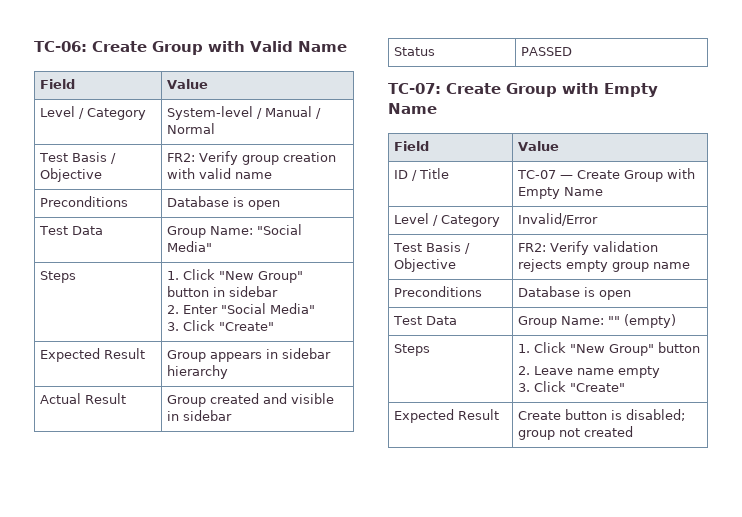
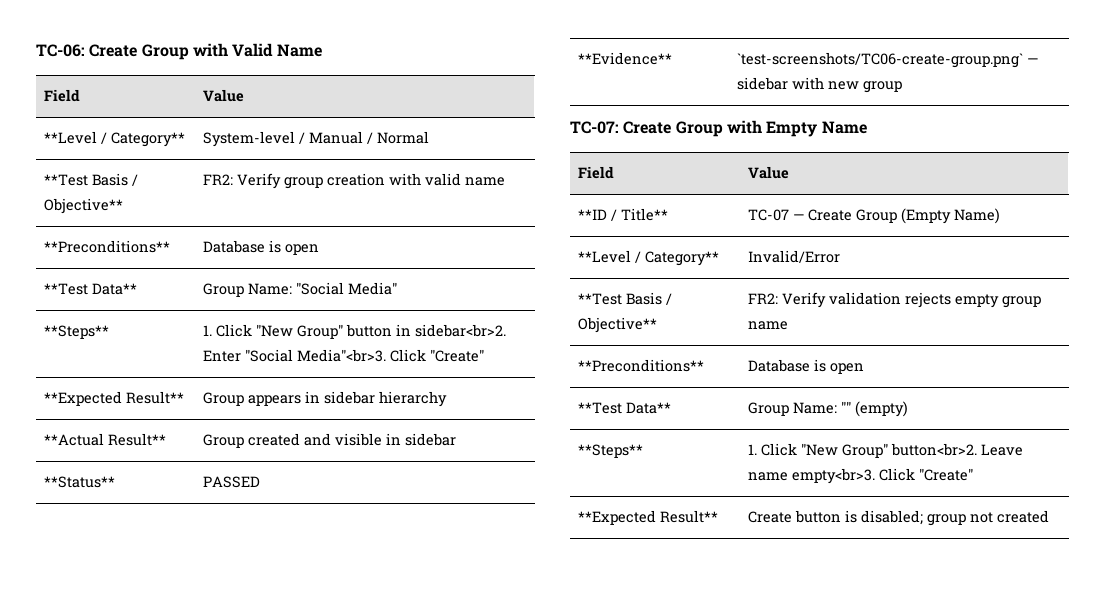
[40,106,147,120] Level / Category -> [44,131,186,147] **Level / Category**
[39,152,117,164] [40,168,103,182] Test Basis / Objective -> [44,173,139,186] [44,198,124,214] **Test Basis / Objective**
[40,196,129,207] [167,196,281,210] [39,226,104,235] Preconditions | Database is open // Test Data -> [44,240,171,253] [203,240,320,255] [44,283,138,295] **Preconditions** | Database is open // **Test Data**
[40,271,77,283] Steps -> [44,325,110,339] **Steps**
[229,286,279,297] [167,303,316,314] [167,320,275,331] [40,348,146,362] sidebar // 2. Enter "Social Media" // 3. Click "Create" // Expected Result -> [415,324,507,337] [203,349,485,362] [44,391,185,406] sidebar<br>2. Enter "Social Media"<br>3. Click "Create" // **Expected Result**
[40,393,127,404] Actual Result -> [44,433,167,446] **Actual Result**
[394,47,436,56] Status -> [44,476,116,488] **Status**
(573, 51) none -> [578,52,673,65] [737,52,1039,68] [737,77,903,93] // **Evidence** | `test-screenshots/TC06-create-group.png` — sidebar with new group
[394,168,450,181] ID / Title -> [578,208,669,221] **ID / Title**
[667,168,696,179] [518,187,604,199] [394,213,501,227] with Empty Name // Level / Category -> [901,208,1001,224] [578,250,720,266] (Empty Name) // **Level / Category**
[393,242,471,254] [394,258,457,272] Test Basis / Objective -> [578,292,673,305] [578,317,658,333] **Test Basis / Objective**
[394,286,483,297] [518,286,632,300] [393,316,458,325] Preconditions | Database is open // Test Data -> [578,359,705,372] [748,359,865,374] [578,402,672,414] **Preconditions** | Database is open // **Test Data**
[394,344,431,356] [518,342,701,356] [518,366,661,378] [518,381,626,392] [394,409,500,423] Steps | 1. Click "New Group" button // 2. Leave name empty // 3. Click "Create" // Expected Result -> [578,444,644,458] [748,443,1024,458] [748,468,974,484] [578,510,719,525] **Steps** | 1. Click "New Group" button<br>2. Leave name empty<br>3. Click "Create" // **Expected Result**

